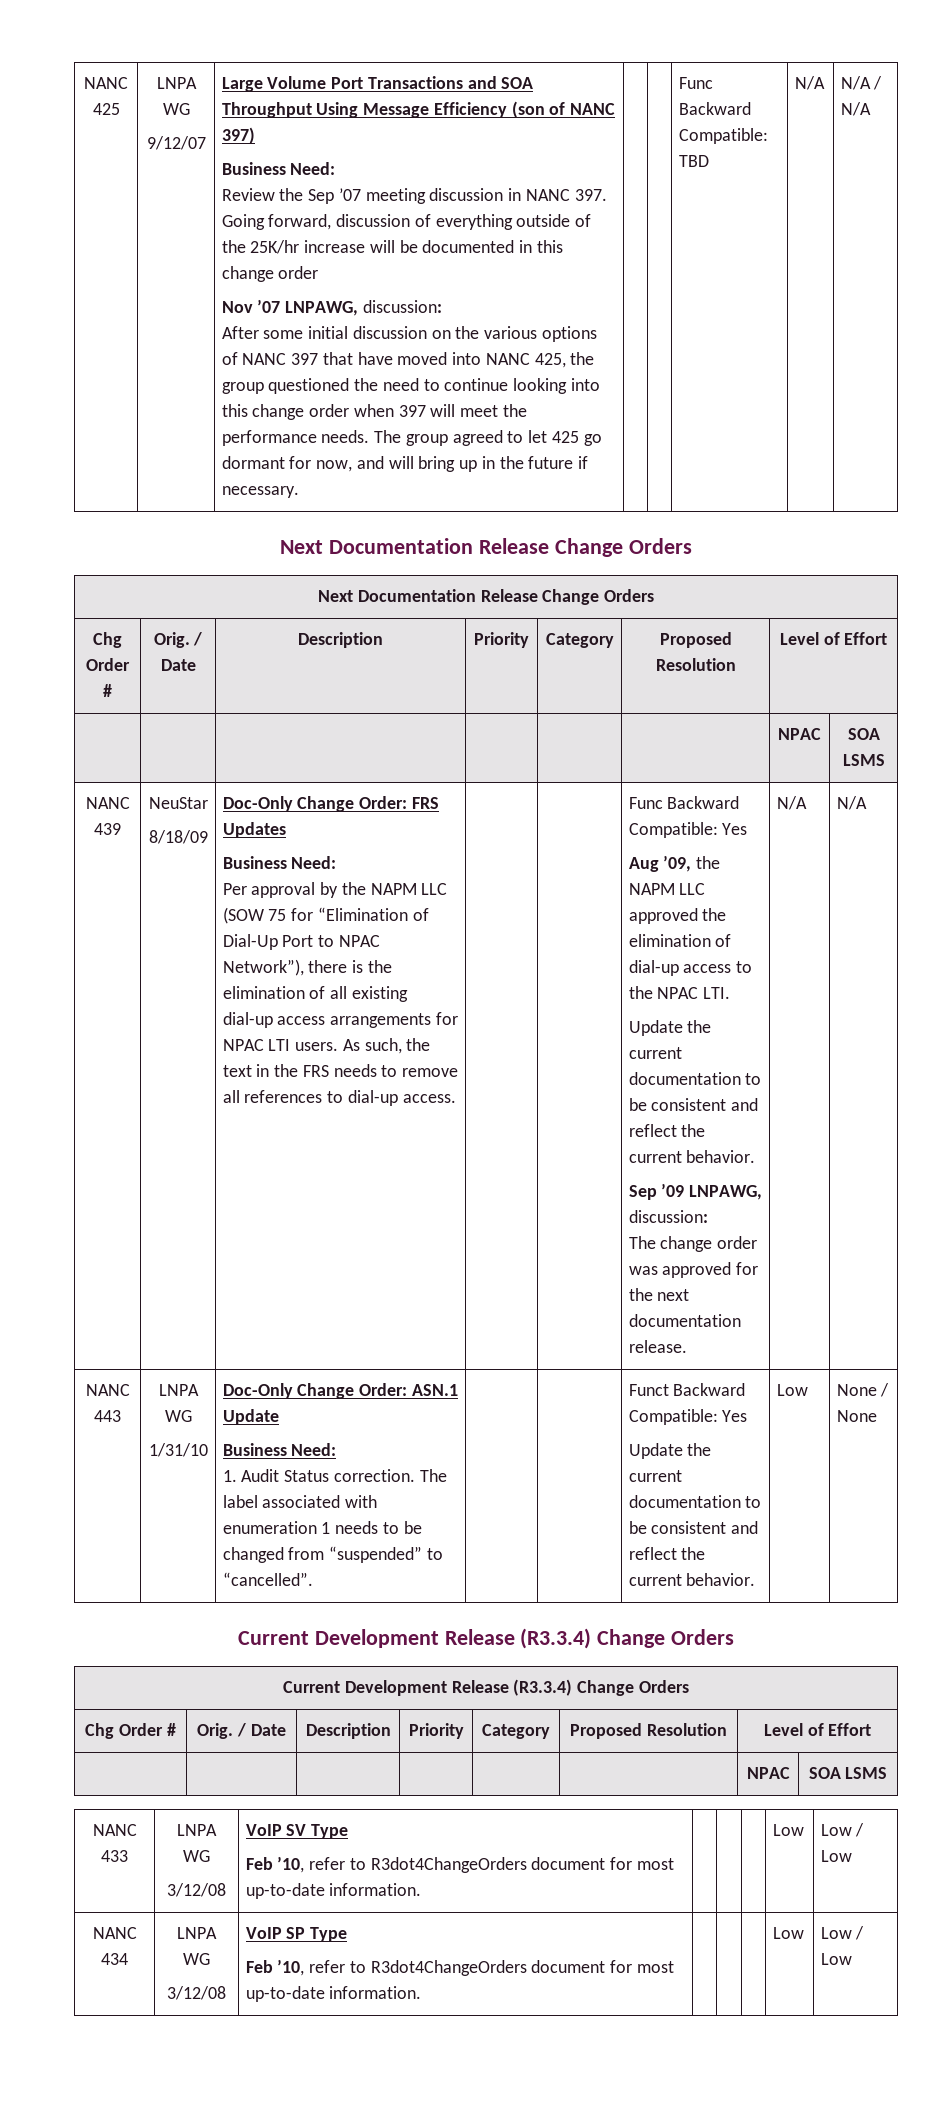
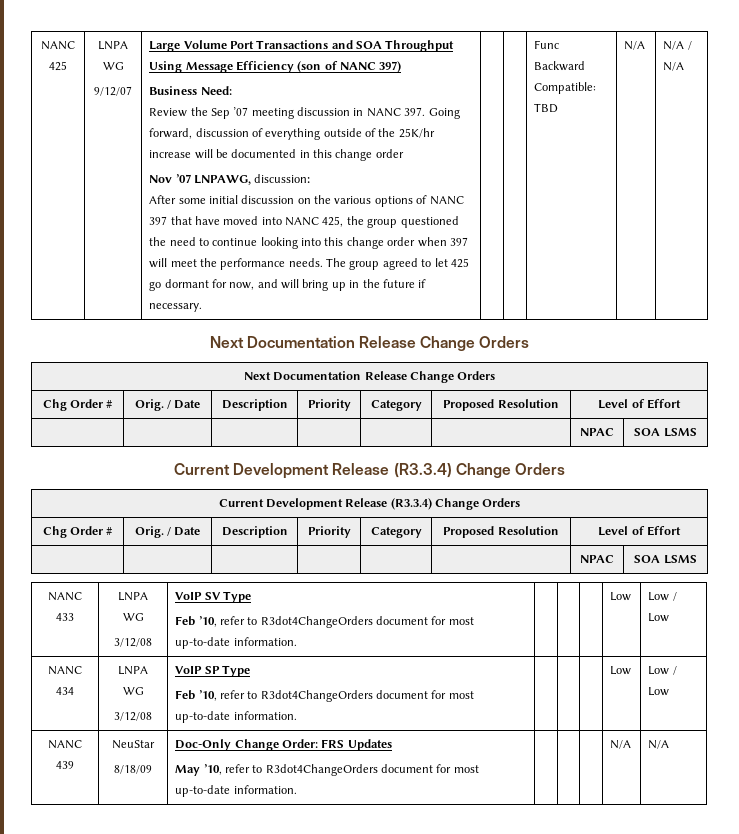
[85,797,130,809] [94,823,121,835] [148,797,208,809] [148,830,208,844] [222,796,439,812] [222,822,286,838] [222,856,337,869] [222,882,448,898] [222,907,429,924] [222,934,380,950] [222,959,392,976] [222,986,408,1002] [222,1012,458,1028] [222,1038,431,1054] [222,1064,459,1077] [222,1090,456,1106] [628,796,740,809] [628,822,748,838] [628,855,721,872] [628,883,706,895] [628,908,727,924] [628,934,732,947] [628,960,753,976] [628,986,731,999] [628,1020,712,1036] [628,1047,682,1059] [628,1072,762,1085] [628,1098,759,1111] [628,1124,706,1137] [628,1150,756,1163] [628,1183,763,1200] [628,1210,708,1223] [628,1236,758,1252] [628,1262,759,1278] [628,1288,690,1301] [628,1314,741,1327] [628,1340,687,1353] [776,796,807,810] [836,796,867,810] [85,1384,130,1396] [94,1410,121,1422] [158,1384,199,1396] [164,1410,192,1422] [148,1443,208,1457] [222,1383,458,1399] [222,1409,279,1425] [222,1443,337,1456] [222,1469,447,1482] [222,1495,378,1508] [222,1521,422,1534] [222,1546,443,1563] [222,1572,313,1586] [628,1383,746,1396] [628,1409,748,1425] [628,1443,712,1459] [628,1470,682,1482] [628,1495,762,1508] [628,1521,759,1534] [628,1547,706,1560] [628,1573,756,1586] [776,1384,808,1396] [836,1383,890,1397] [836,1410,877,1422] // NANC 439 | NeuStar // 8/18/09 | Doc-Only Change Order: FRS Updates // Business Need: // Per approval by the NAPM LLC (SOW 75 for “Elimination of Dial-Up Port to NPAC Network”), there is the elimination of all existing dial-up access arrangements for NPAC LTI users. As such, the text in the FRS needs to remove all references to dial-up access. | | | Func Backward Compatible: Yes // Aug ’09, the NAPM LLC approved the elimination of dial-up access to the NPAC LTI. // Update the current documentation to be consistent and reflect the current behavior. // Sep ’09 LNPAWG, discussion: // The change order was approved for the next documentation release. | N/A | N/A // NANC 443 | LNPA WG // 1/31/10 | Doc-Only Change Order: ASN.1 Update // Business Need: // 1. Audit Status correction. The label associated with enumeration 1 needs to be changed from “suspended” to “cancelled”. | | | Funct Backward Compatible: Yes // Update the current documentation to be consistent and reflect the current behavior. | Low | None / None -> (697, 432) none
(852, 1959) none -> [48,740,82,749] [56,761,74,769] [112,740,155,749] [114,765,152,774] [175,739,392,751] [175,764,479,776] [175,785,297,797] [610,740,632,749] [648,740,670,749] // NANC 439 | NeuStar // 8/18/09 | Doc-Only Change Order: FRS Updates // May ’10, refer to R3dot4ChangeOrders document for most up-to-date information. | | | | N/A | N/A

